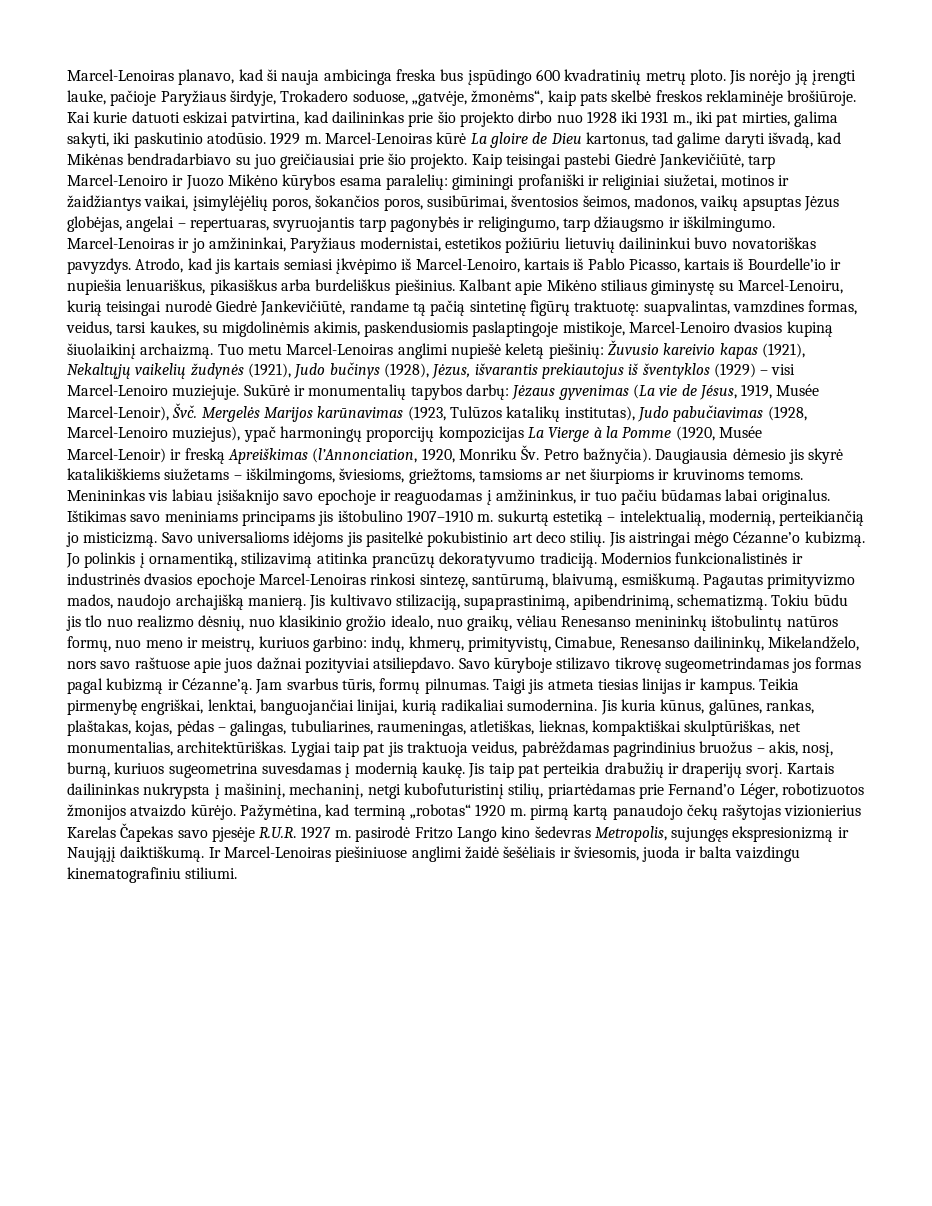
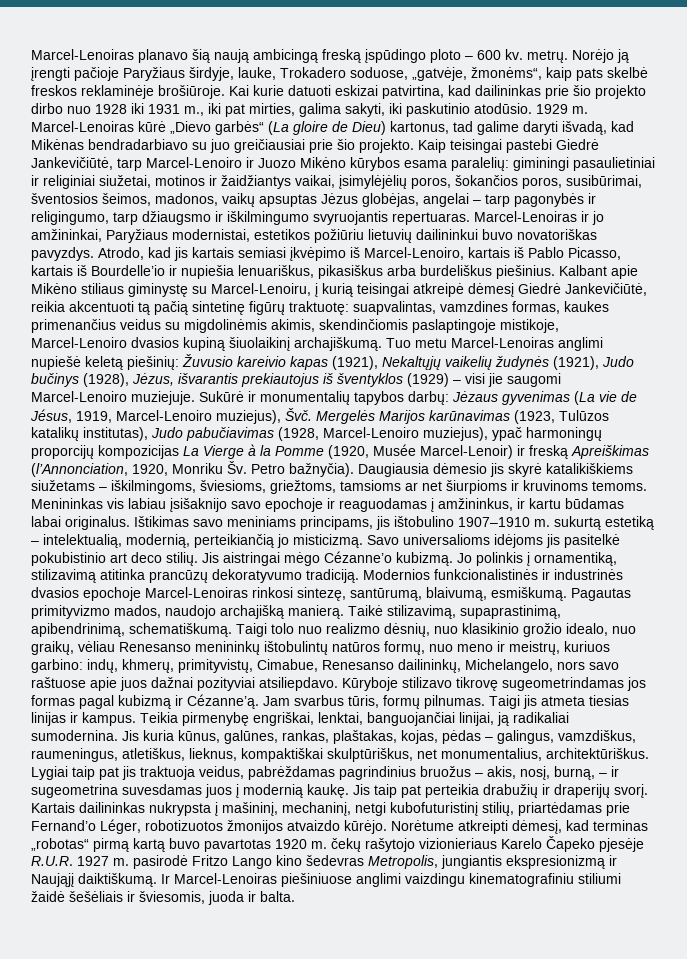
[67,69,792,85] Marcel-Lenoiras planavo, kad ši nauja ambicinga freska bus įspūdingo 600 kvadratinių metrų ploto. Jis norėjo -> [31,49,614,63] Marcel-Lenoiras planavo šią naują ambicingą freską įspūdingo ploto – 600 kv. metrų. Norėjo
[67,90,106,105] lauke, -> (70, 74) none
(276, 98) none -> [238,67,276,80] lauke,
[470,133,487,144] La -> [170,121,289,135] „Dievo garbės“ (La
[550,133,582,144] Dieu -> [352,121,386,135] Dieu)
[517,174,585,190] profaniški -> [573,157,655,171] pasaulietiniai
[189,217,355,232] repertuaras, svyruojantis -> (481, 202) none
[682,216,775,232] iškilmingumo. -> [227,211,470,225] iškilmingumo svyruojantis repertuaras.
(843, 286) none -> [315,283,318,297] į
[164,300,409,316] nurodė Giedrė Jankevičiūtė, randame -> [413,283,647,297] [31,301,134,312] atkreipė dėmesį Giedrė Jankevičiūtė, reikia akcentuoti
[66,321,199,336] veidus, tarsi kaukes, -> [564,301,609,312] [31,319,161,333] kaukes primenančius veidus
[363,321,468,337] paskendusiomis -> [319,319,408,330] skendinčiomis
[140,343,214,359] archaizmą. -> [294,337,382,351] archajiškumą.
(796, 369) none -> [488,373,561,387] jie saugomi
[776,384,820,396] [67,406,169,421] Musée Marcel-Lenoir), -> [116,410,281,424] Marcel-Lenoiro muziejus),
[594,489,657,505] tuo pačiu -> [529,498,561,509] kartu
[241,511,315,526] principams -> [300,516,373,530] principams,
[309,594,848,610] [66,615,103,631] Jis kultivavo stilizaciją, supaprastinimą, apibendrinimą, schematizmą. Tokiu būdu jis tlo -> [348,605,561,619] [31,623,294,637] Taikė stilizavimą, supaprastinimą, apibendrinimą, schematiškumą. Taigi tolo
[768,636,860,651] Mikelandželo, -> [465,659,553,673] Michelangelo,
[458,657,552,673] Savo kūryboje -> [342,677,398,691] Kūryboje
[401,699,437,715] kurią -> [497,712,509,726] ją
[230,720,801,736] [67,741,287,756] galingas, tubuliarines, raumeningas, atletiškas, lieknas, kompaktiškai skulptūriškas, net monumentalias, architektūriškas. -> [497,730,636,744] [31,748,649,762] galingus, vamzdiškus, raumeningus, atletiškus, lieknus, kompaktiškai skulptūriškus, net monumentalius, architektūriškus.
[114,762,165,774] kuriuos -> [599,766,619,777] – ir
(341, 768) none -> [205,784,232,798] juos
[239,804,862,820] [67,823,208,842] Pažymėtina, kad terminą „robotas“ 1920 m. pirmą kartą panaudojo čekų rašytojas vizionierius Karelas Čapekas savo -> [391,820,648,834] [31,836,595,852] Norėtume atkreipti dėmesį, kad terminas „robotas“ pirmą kartą buvo pavartotas 1920 m. čekų rašytojo vizionieriaus Karelo Čapeko
[671,827,729,842] sujungęs -> [441,855,502,869] jungiantis
(462, 854) none -> [405,873,621,887] vaizdingu kinematografiniu stiliumi
[698,846,801,862] [67,867,238,883] balta vaizdingu kinematografiniu stiliumi. -> [260,891,295,902] balta.

